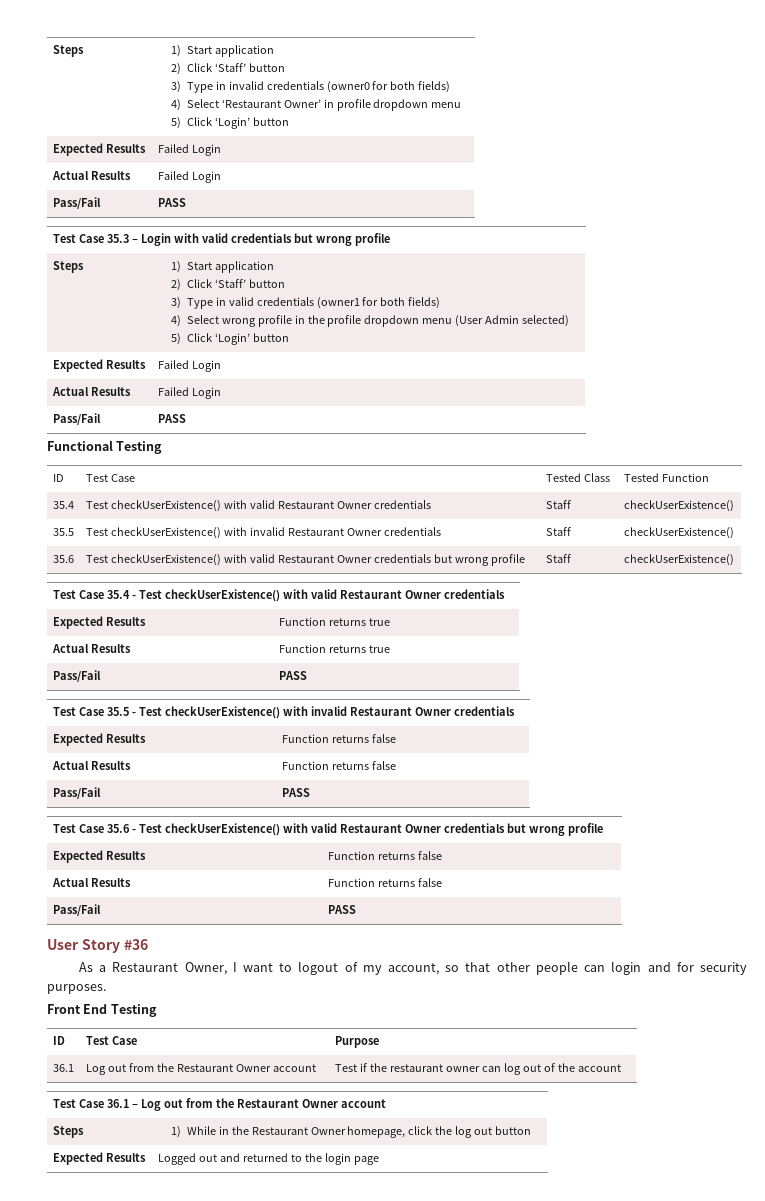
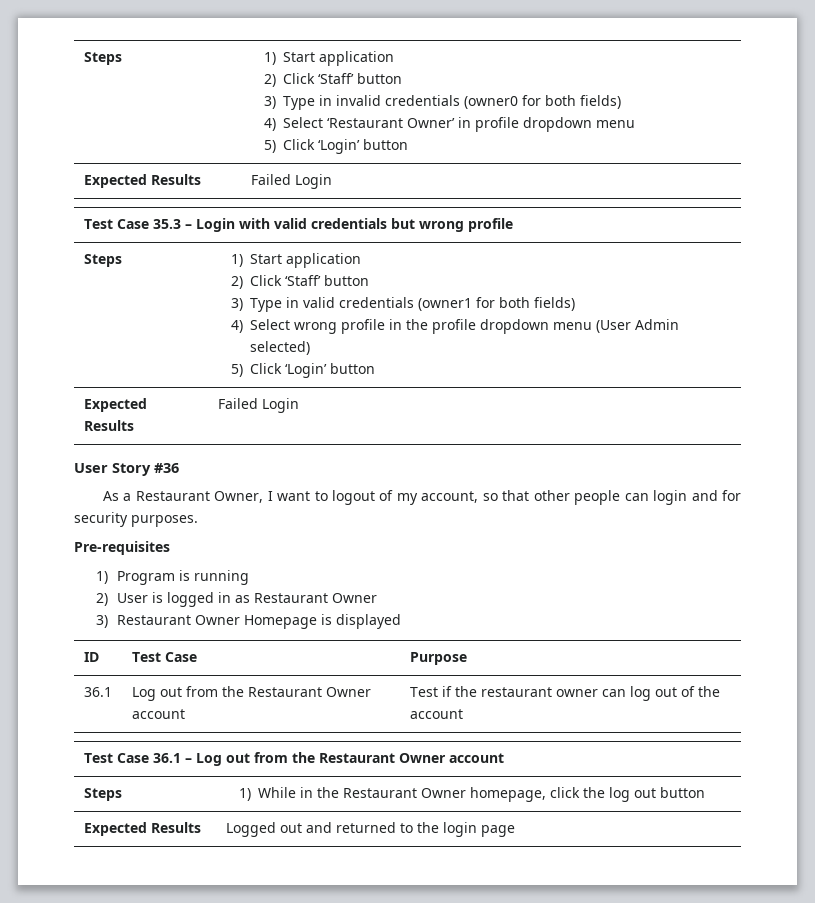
[51,171,131,180] [157,171,221,183] [52,197,101,209] [157,198,186,207] // Actual Results | Failed Login // Pass/Fail | PASS -> (332, 181) none
[51,387,131,396] [157,387,221,399] [52,413,101,425] [157,414,186,423] [47,440,163,454] [52,474,64,482] [85,474,135,482] [545,473,610,482] [623,473,709,482] [52,501,74,509] [85,500,431,512] [545,500,571,509] [623,500,734,512] [52,528,74,536] [85,527,441,539] [545,527,571,536] [623,527,734,539] [52,555,74,563] [85,554,525,566] [545,554,571,563] [623,554,734,566] [52,589,505,602] [52,616,146,629] [278,617,390,626] [51,644,131,653] [278,644,390,653] [52,670,101,682] [278,671,307,680] [52,706,515,719] [52,733,146,746] [281,734,396,743] [51,761,131,770] [281,761,396,770] [52,787,101,799] [281,788,310,797] [52,823,603,836] [52,850,146,863] [327,851,442,860] [51,878,131,887] [327,878,442,887] [52,904,101,916] [327,905,356,914] // Actual Results | Failed Login // Pass/Fail | PASS // Functional Testing // ID | Test Case | Tested Class | Tested Function // 35.4 | Test checkUserExistence() with valid Restaurant Owner credentials | Staff | checkUserExistence() // 35.5 | Test checkUserExistence() with invalid Restaurant Owner credentials | Staff | checkUserExistence() // 35.6 | Test checkUserExistence() with valid Restaurant Owner credentials but wrong profile | Staff | checkUserExistence() // Test Case 35.4 - Test checkUserExistence() with valid Restaurant Owner credentials // Expected Results | Function returns true // Actual Results | Function returns true // Pass/Fail | PASS // Test Case 35.5 - Test checkUserExistence() with invalid Restaurant Owner credentials // Expected Results | Function returns false // Actual Results | Function returns false // Pass/Fail | PASS // Test Case 35.6 - Test checkUserExistence() with valid Restaurant Owner credentials but wrong profile // Expected Results | Function returns false // Actual Results | Function returns false // Pass/Fail | PASS -> (299, 405) none
[47,1004,157,1017] Front End Testing -> [74,541,170,555] [95,570,250,585] [95,592,378,607] [95,614,402,629] Pre-requisites // 1) Program is running // 2) User is logged in as Restaurant Owner // 3) Restaurant Owner Homepage is displayed

